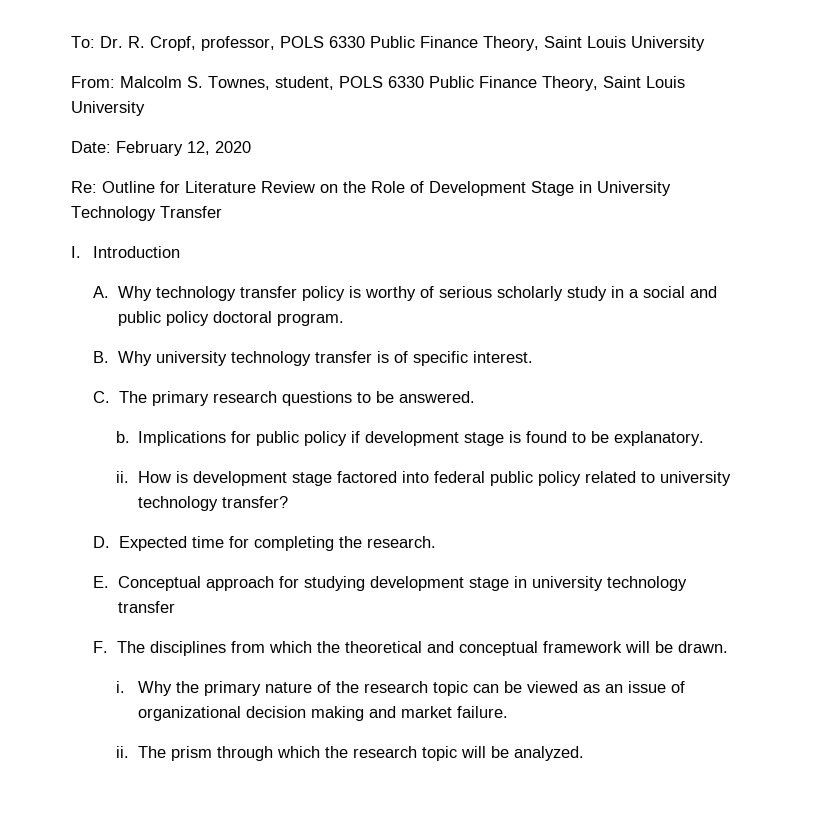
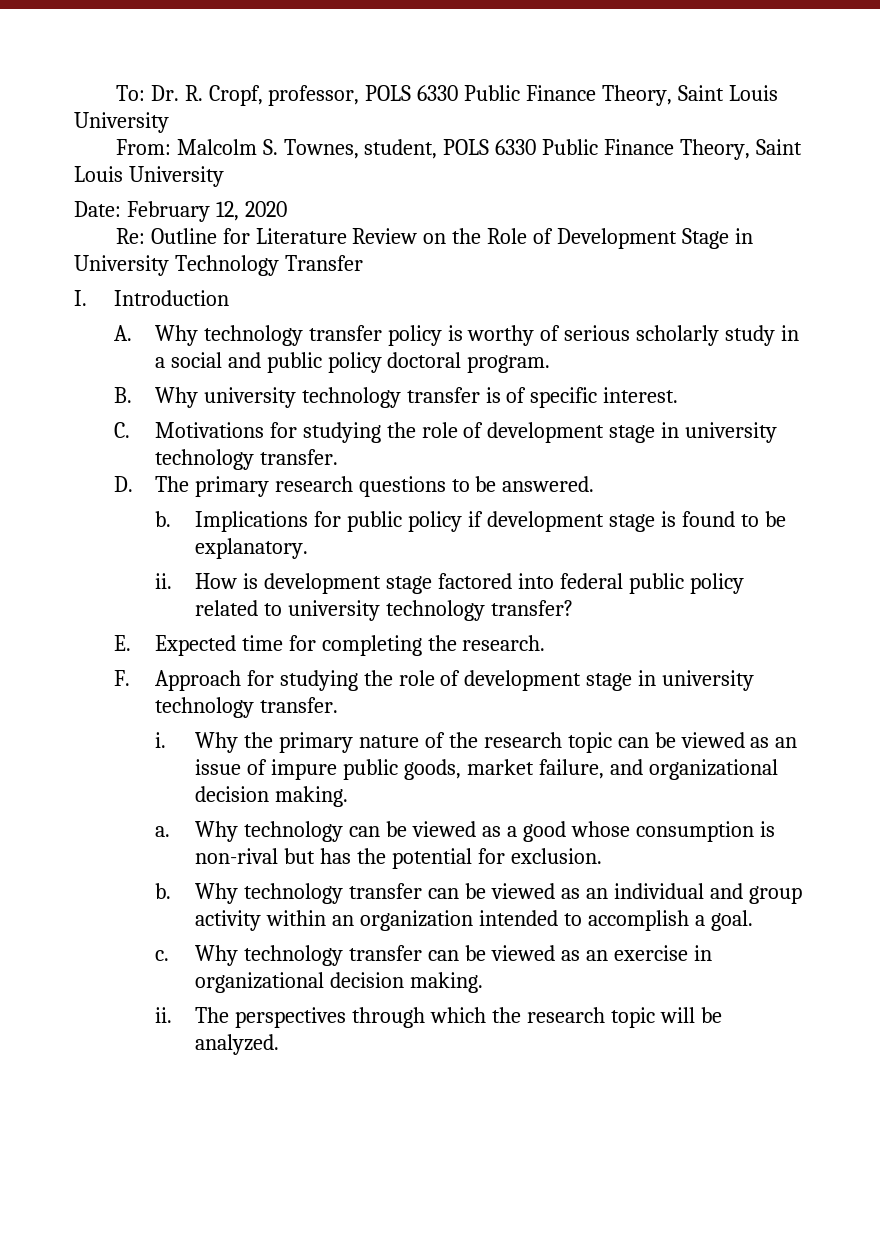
(111, 397) none -> [154,422,778,443] [154,449,338,470] [114,476,134,492] Motivations for studying the role of development stage in university technology transfer. // D.
[93,536,111,548] D. -> [114,635,132,651] E.
[93,576,687,591] [117,601,175,613] [93,641,728,656] E. Conceptual approach for studying development stage in university technology transfer // F. The disciplines from which the theoretical and conceptual framework will be drawn. -> [114,670,755,691] [154,697,338,718] F. Approach for studying the role of development stage in university technology transfer.
[138,706,509,721] organizational decision making and market failure. -> [271,759,778,780] [195,786,349,807] [154,821,775,842] [195,848,602,869] [154,883,802,904] [195,910,753,931] [154,945,712,966] [195,972,484,993] impure public goods, market failure, and organizational decision making. // a. Why technology can be viewed as a good whose consumption is non-rival but has the potential for exclusion. // b. Why technology transfer can be viewed as an individual and group activity within an organization intended to accomplish a goal. // c. Why technology transfer can be viewed as an exercise in organizational decision making.
[171,746,213,761] prism -> [235,1007,347,1028] perspectives

